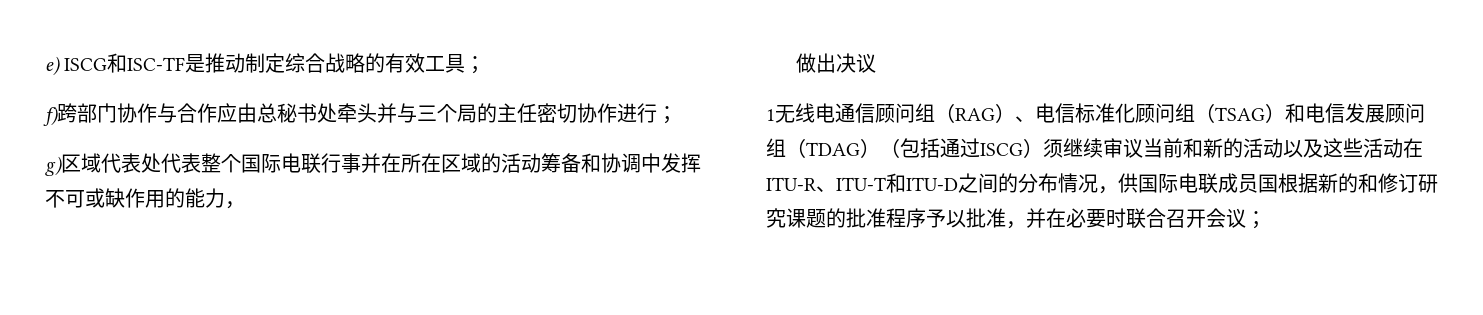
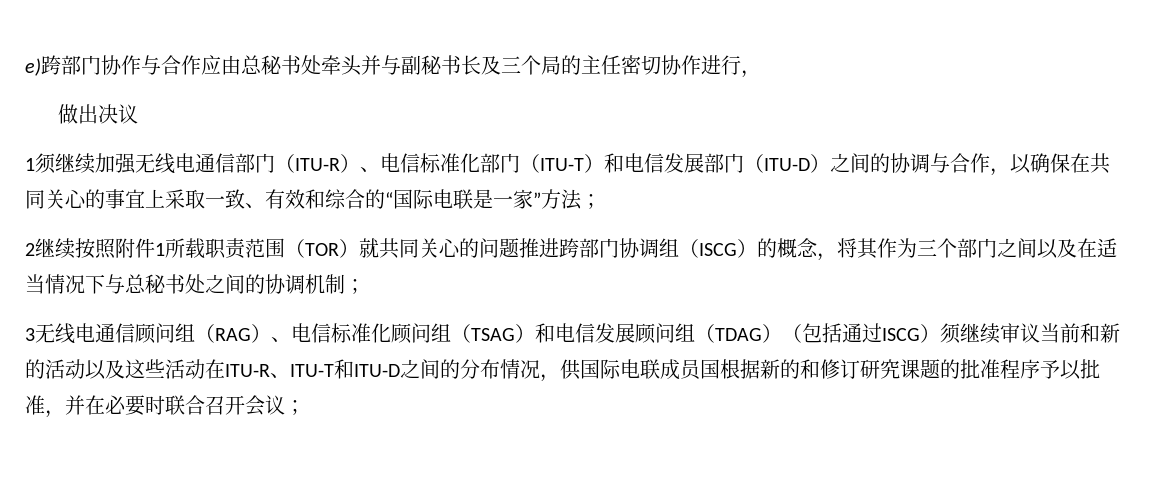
[64,53,486,74] [43,106,58,126] ISCG和ISC-TF是推动制定综合战略的有效工具； // f) -> (41, 67) none
(417, 113) none -> [401,55,501,75] 副秘书长及
[657,106,677,124] [45,153,701,176] [45,188,245,209] [796,53,877,73] [766,109,775,121] ； // g)区域代表处代表整个国际电联行事并在所在区域的活动筹备和协调中发挥不可或缺作用的能力， // 做出决议 // 1 -> [741,70,761,78] [58,104,139,124] [25,153,1110,176] [25,189,601,210] [25,238,1117,261] [25,274,365,294] [25,328,35,341] ， // 做出决议 // 1须继续加强无线电通信部门（ITU-R）、电信标准化部门（ITU-T）和电信发展部门（ITU-D）之间的协调与合作，以确保在共同关心的事宜上采取一致、有效和综合的“国际电联是一家”方法； // 2继续按照附件1所载职责范围（TOR）就共同关心的问题推进跨部门协调组（ISCG）的概念，将其作为三个部门之间以及在适当情况下与总秘书处之间的协调机制； // 3

